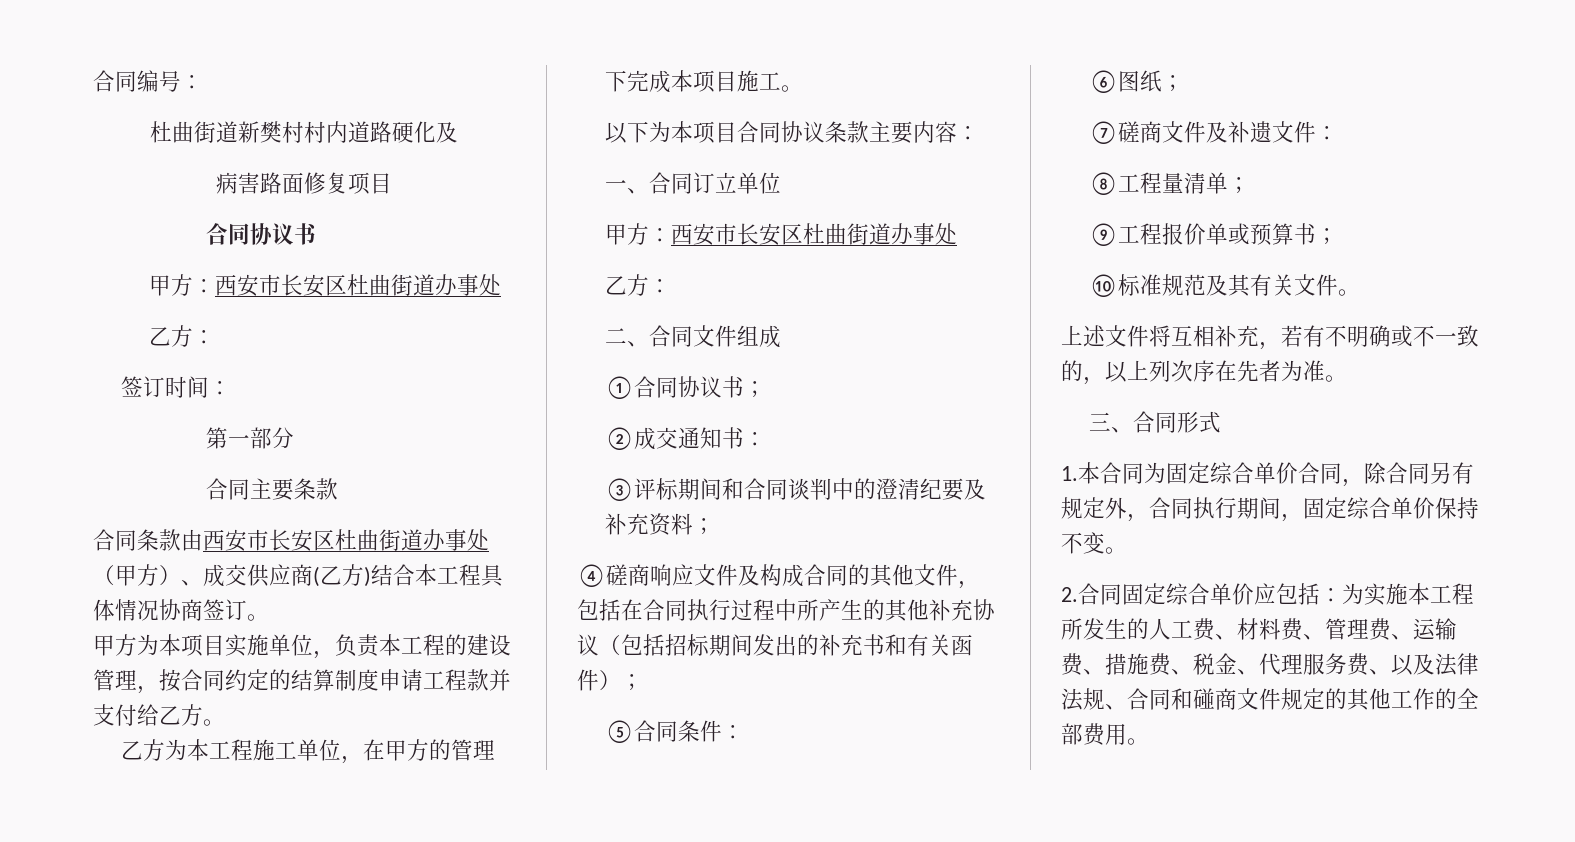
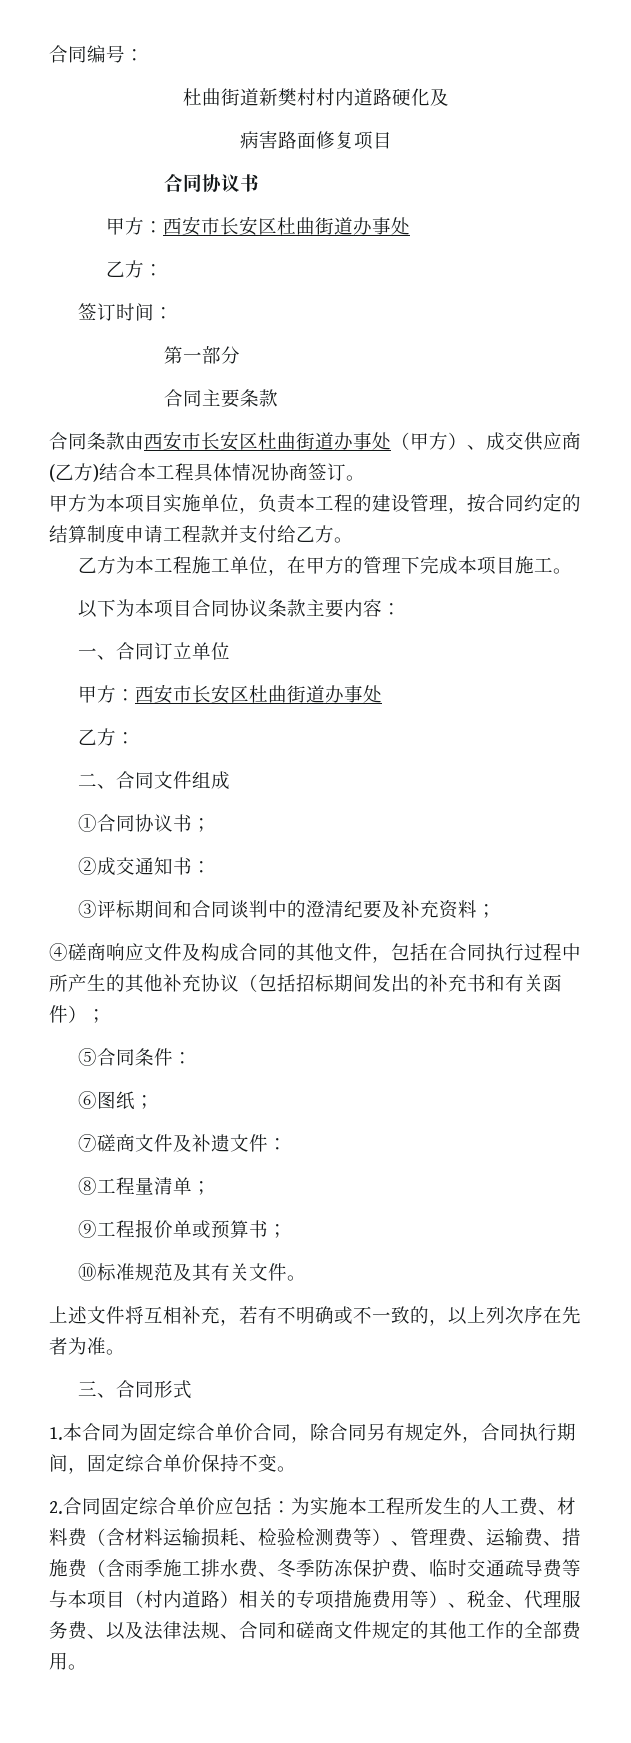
(1304, 629) none -> [87,1528,391,1547] （含材料运输损耗、检验检测费等）
(1172, 664) none -> [87,1559,581,1578] [49,1590,448,1609] （含雨季施工排水费、冬季防冻保护费、临时交通疏导费等与本项目（村内道路）相关的专项措施费用等）
[1193,688,1215,709] 碰 -> [296,1621,315,1639] 磋

